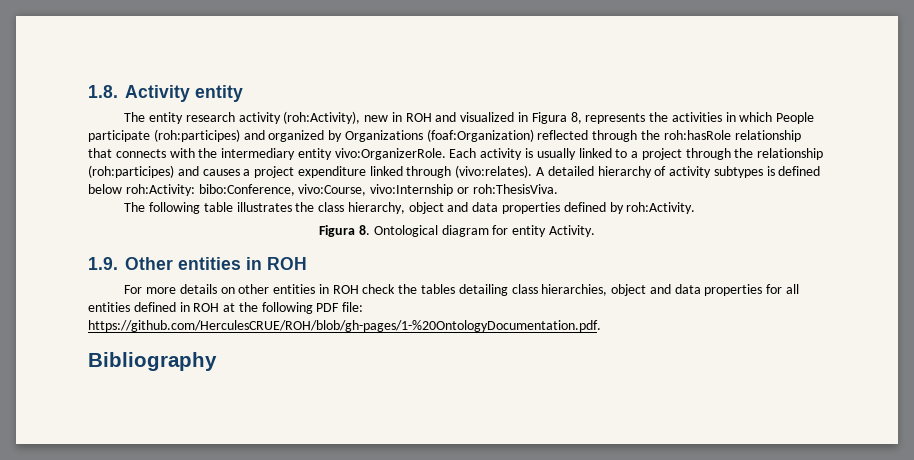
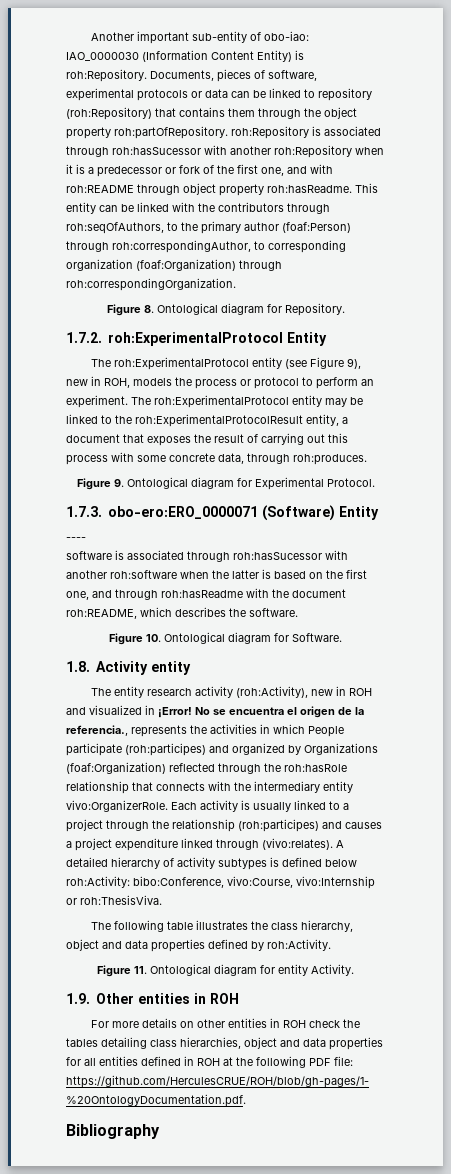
(88, 91) none -> [91,31,310,44] [66,50,304,62] [66,69,317,82] [66,88,372,101] [66,107,357,120] [66,126,381,139] [66,145,384,158] [66,164,333,177] [66,183,378,196] [66,202,330,214] [66,221,351,234] [66,240,346,253] [66,259,282,271] [66,278,236,291] [106,303,345,316] [66,332,327,346] [91,357,362,370] [66,376,374,389] [66,395,363,408] [66,414,348,427] [66,433,348,446] [66,452,367,465] [76,477,375,490] [66,505,379,521] [66,537,86,541] [66,550,348,562] [66,569,367,579] [66,588,346,600] [66,607,298,619] [109,632,342,645] Another important sub-entity of obo-iao: IAO_0000030 (Information Content Entity) is roh:Repository. Documents, pieces of software, experimental protocols or data can be linked to repository (roh:Repository) that contains them through the object property roh:partOfRepository. roh:Repository is associated through roh:hasSucessor with another roh:Repository when it is a predecessor or fork of the first one, and with roh:README through object property roh:hasReadme. This entity can be linked with the contributors through roh:seqOfAuthors, to the primary author (foaf:Person) through roh:correspondingAuthor, to corresponding organization (foaf:Organization) through roh:correspondingOrganization. // Figure 8. Ontological diagram for Repository. // 1.7.2. roh:ExperimentalProtocol Entity // The roh:ExperimentalProtocol entity (see Figure 9), new in ROH, models the process or protocol to perform an experiment. The roh:ExperimentalProtocol entity may be linked to the roh:ExperimentalProtocolResult entity, a document that exposes the result of carrying out this process with some concrete data, through roh:produces. // Figure 9. Ontological diagram for Experimental Protocol. // 1.7.3. obo-ero:ERO_0000071 (Software) Entity // ---- // software is associated through roh:hasSucessor with another roh:software when the latter is based on the first one, and through roh:hasReadme with the document roh:README, which describes the software. // Figure 10. Ontological diagram for Software. //
[531,112,582,124] Figura 8, -> [158,706,364,718] [66,725,128,736] ¡Error! No se encuentra el origen de la referencia.,
[319,225,370,237] Figura 8. -> [97,965,147,977] Figure 11.

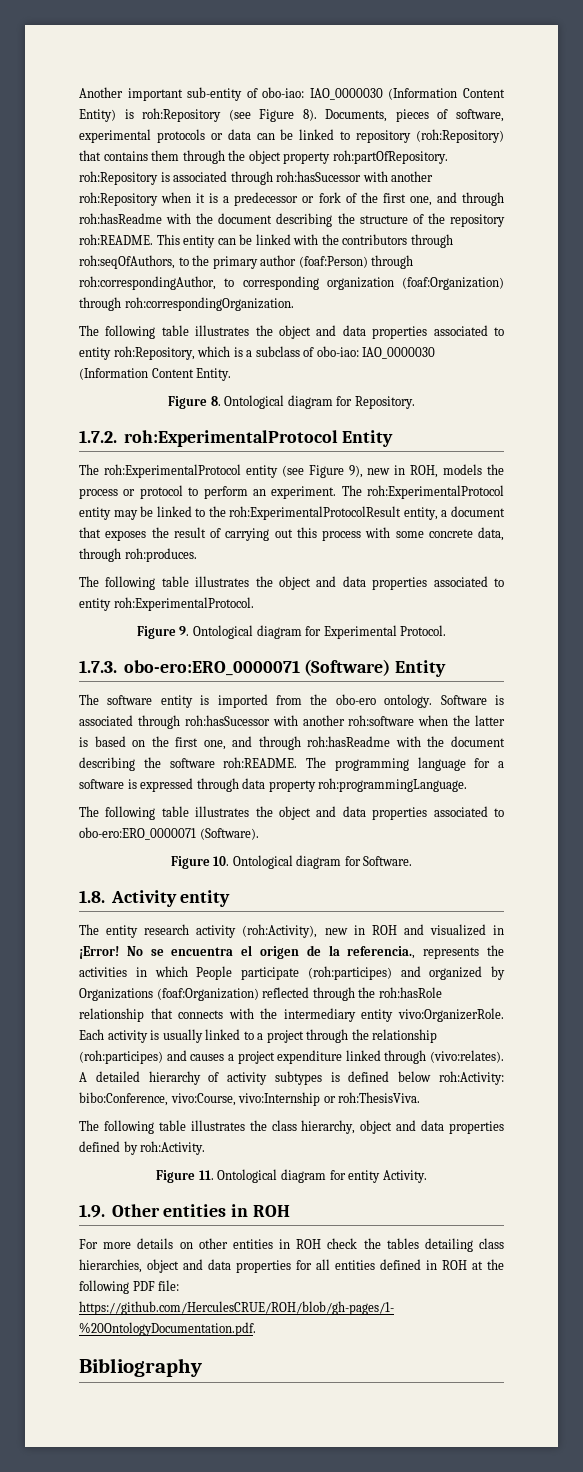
[66,69,147,82] roh:Repository. -> [142,108,317,122] roh:Repository (see Figure 8).
[310,164,333,174] [66,183,352,196] with roh:README through object property roh:hasReadme. -> [462,192,505,206] [79,213,505,227] [79,234,153,245] through roh:hasReadme with the document describing the structure of the repository roh:README.
(236, 284) none -> [79,325,504,339] [79,346,436,360] [79,368,232,381] // The following table illustrates the object and data properties associated to entity roh:Repository, which is a subclass of obo-iao: IAO_0000030 (Information Content Entity.
(367, 459) none -> [79,576,504,590] [79,597,254,611] // The following table illustrates the object and data properties associated to entity roh:ExperimentalProtocol.
[66,537,86,541] [66,551,112,560] ---- // software -> [79,694,487,708] The software entity is imported from the obo-ero ontology. Software
[66,607,298,619] roh:README, which describes the software. -> [79,757,504,771] [79,778,468,792] [79,806,504,820] [79,827,259,840] describing the software roh:README. The programming language for a software is expressed through data property roh:programmingLanguage. // The following table illustrates the object and data properties associated to obo-ero:ERO_0000071 (Software).

